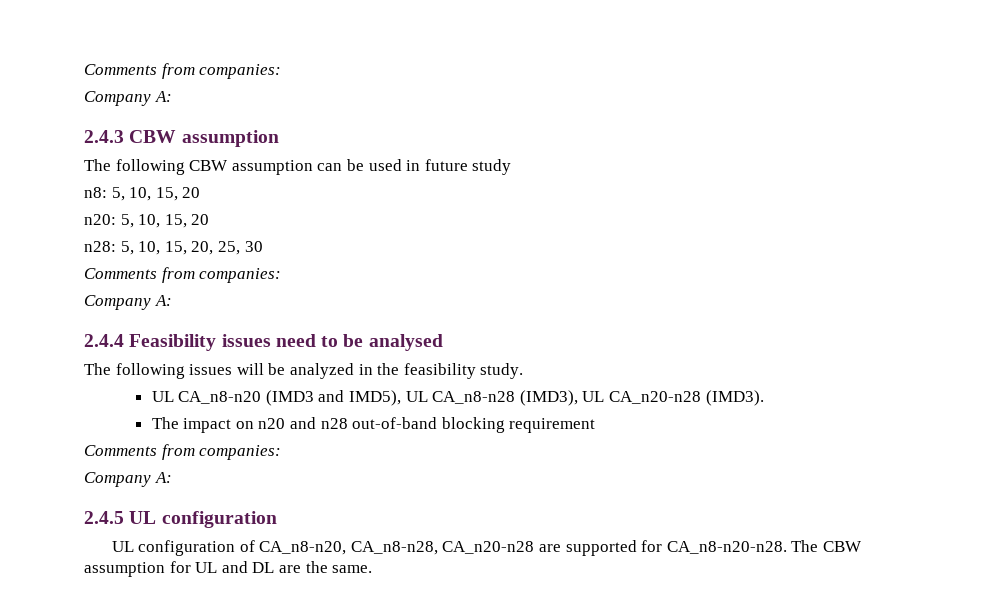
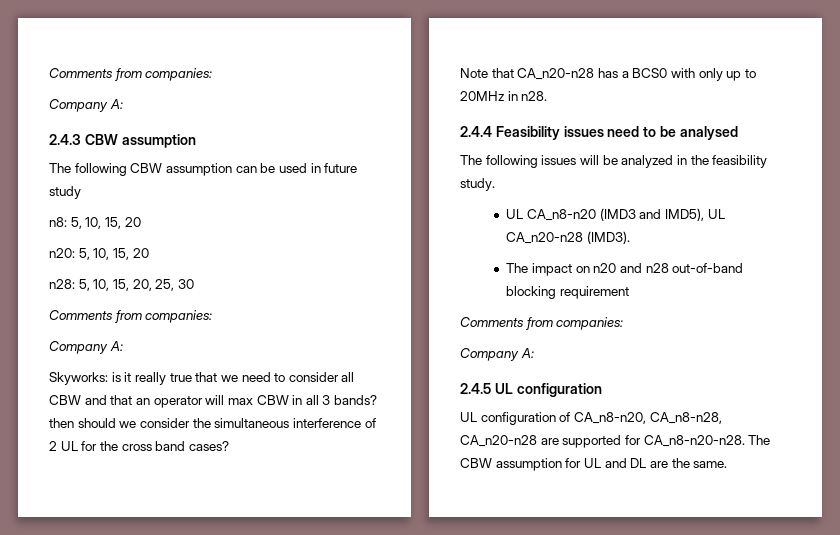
(172, 300) none -> [49,372,355,385] [49,395,378,408] [49,418,376,428] [49,441,229,451] [460,68,756,81] [460,91,548,101] // Skyworks: is it really true that we need to consider all CBW and that an operator will max CBW in all 3 bands? then should we consider the simultaneous interference of 2 UL for the cross band cases? // Note that CA_n20-n28 has a BCS0 with only up to 20MHz in n28.
[432,390,605,406] CA_n8-n28 (IMD3), UL -> (725, 214) none

